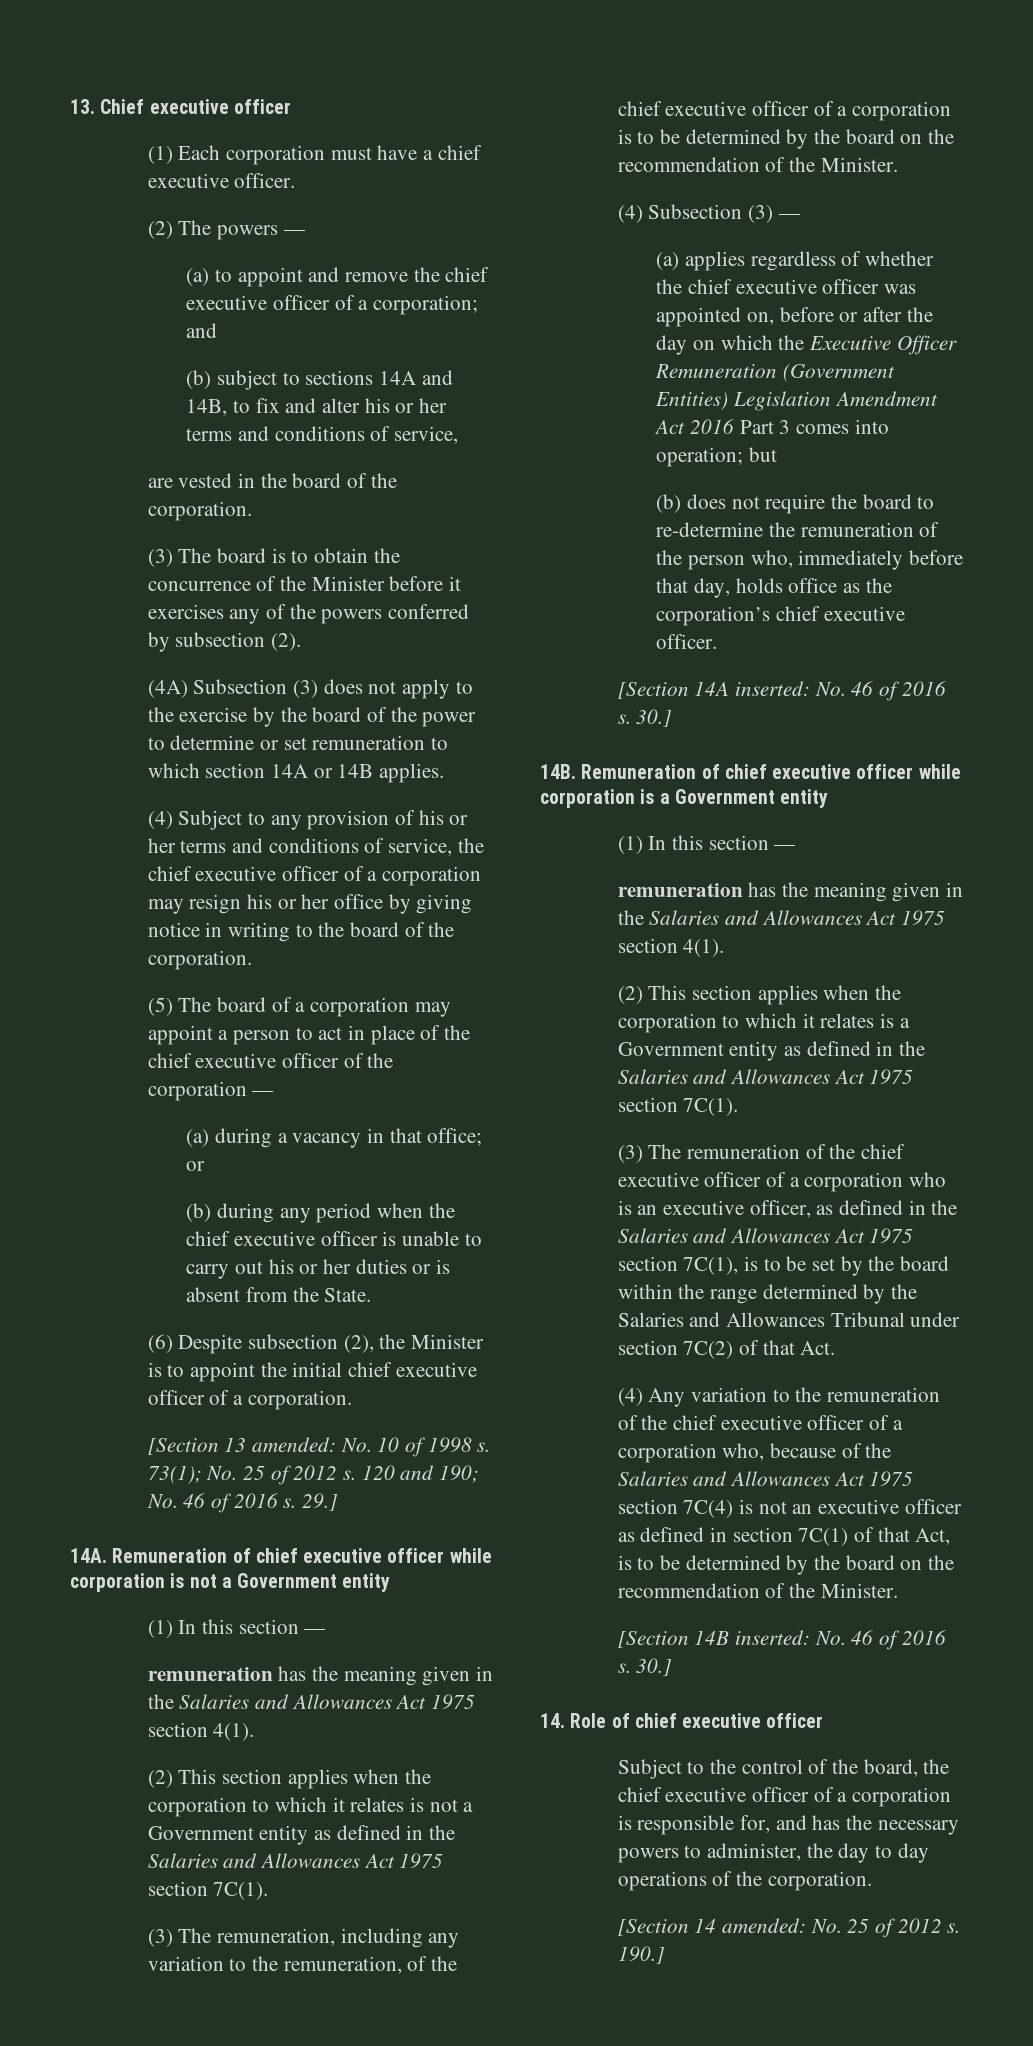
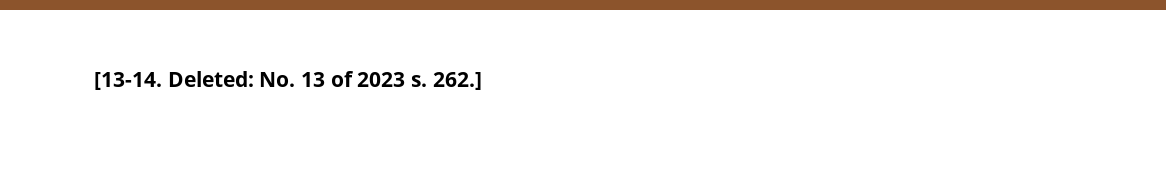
[70,99,291,114] [147,145,482,165] [147,173,296,188] [147,220,305,240] [186,267,490,287] [186,295,478,315] [186,323,218,338] [186,370,453,390] [186,398,447,416] [186,426,458,444] [147,473,397,488] [147,501,252,521] [147,548,400,567] [147,576,461,591] [147,604,469,624] [147,632,301,652] [147,679,473,699] [147,707,477,727] [147,735,448,750] [147,763,444,783] [147,810,469,830] [147,838,484,856] [147,866,481,886] [147,894,473,914] [147,922,455,942] [147,950,252,970] [147,997,451,1017] [147,1025,470,1045] [147,1053,394,1068] [147,1081,274,1101] [186,1128,483,1148] [186,1161,206,1171] [186,1203,455,1223] [186,1231,482,1246] [186,1259,450,1279] [186,1287,372,1302] [147,1334,484,1354] [147,1362,477,1382] [147,1390,352,1410] [147,1437,491,1457] [147,1465,479,1485] [146,1493,338,1513] [70,1548,492,1563] [70,1573,391,1592] [147,1619,326,1638] [147,1666,493,1686] [147,1694,475,1709] [147,1722,255,1741] [147,1769,431,1789] [147,1797,474,1817] [147,1825,455,1845] [147,1853,444,1868] [147,1881,269,1900] [147,1928,460,1948] [147,1956,457,1974] [617,101,951,121] [617,129,954,149] [617,157,898,172] [617,204,800,223] [656,251,934,271] [656,279,916,294] [656,307,933,327] [656,335,957,355] [655,364,895,382] [655,391,938,411] [654,419,889,434] [656,447,777,467] [656,494,935,514] [656,522,940,537] [656,550,963,570] [656,578,892,598] [656,606,905,626] [656,634,718,649] [617,681,946,701] [617,709,673,727] [540,764,961,779] [540,789,829,808] [617,835,796,854] [617,882,963,902] [617,910,945,925] [617,938,725,957] [617,985,901,1005] [617,1013,910,1033] [617,1041,925,1061] [617,1069,914,1084] [617,1097,739,1116] [617,1144,905,1163] [617,1172,946,1192] [617,1200,958,1218] [617,1228,914,1243] [617,1256,949,1276] [617,1284,917,1304] [617,1312,961,1327] [617,1340,836,1359] [617,1387,940,1407] [617,1415,903,1430] [617,1443,892,1463] [617,1471,914,1486] [617,1499,962,1518] [617,1527,951,1546] [617,1555,954,1575] [617,1583,898,1598] [617,1630,946,1650] [617,1658,673,1676] [540,1713,824,1728] [617,1759,950,1779] [617,1787,951,1807] [617,1815,959,1835] [617,1843,929,1863] [617,1871,872,1891] [617,1918,961,1938] [617,1946,665,1964] 13. Chief executive officer // (1) Each corporation must have a chief executive officer. // (2) The powers — // (a) to appoint and remove the chief executive officer of a corporation; and // (b) subject to sections 14A and 14B, to fix and alter his or her terms and conditions of service, // are vested in the board of the corporation. // (3) The board is to obtain the concurrence of the Minister before it exercises any of the powers conferred by subsection (2). // (4A) Subsection (3) does not apply to the exercise by the board of the power to determine or set remuneration to which section 14A or 14B applies. // (4) Subject to any provision of his or her terms and conditions of service, the chief executive officer of a corporation may resign his or her office by giving notice in writing to the board of the corporation. // (5) The board of a corporation may appoint a person to act in place of the chief executive officer of the corporation — // (a) during a vacancy in that office; or // (b) during any period when the chief executive officer is unable to carry out his or her duties or is absent from the State. // (6) Despite subsection (2), the Minister is to appoint the initial chief executive officer of a corporation. // [Section 13 amended: No. 10 of 1998 s. 73(1); No. 25 of 2012 s. 120 and 190; No. 46 of 2016 s. 29.] // 14A. Remuneration of chief executive officer while corporation is not a Government entity // (1) In this section — // remuneration has the meaning given in the Salaries and Allowances Act 1975 section 4(1). // (2) This section applies when the corporation to which it relates is not a Government entity as defined in the Salaries and Allowances Act 1975 section 7C(1). // (3) The remuneration, including any variation to the remuneration, of the chief executive officer of a corporation is to be determined by the board on the recommendation of the Minister. // (4) Subsection (3) — // (a) applies regardless of whether the chief executive officer was appointed on, before or after the day on which the Executive Officer Remuneration (Government Entities) Legislation Amendment Act 2016 Part 3 comes into operation; but // (b) does not require the board to re-determine the remuneration of the person who, immediately before that day, holds office as the corporation’s chief executive officer. // [Section 14A inserted: No. 46 of 2016 s. 30.] // 14B. Remuneration of chief executive officer while corporation is a Government entity // (1) In this section — // remuneration has the meaning given in the Salaries and Allowances Act 1975 section 4(1). // (2) This section applies when the corporation to which it relates is a Government entity as defined in the Salaries and Allowances Act 1975 section 7C(1). // (3) The remuneration of the chief executive officer of a corporation who is an executive officer, as defined in the Salaries and Allowances Act 1975 section 7C(1), is to be set by the board within the range determined by the Salaries and Allowances Tribunal under section 7C(2) of that Act. // (4) Any variation to the remuneration of the chief executive officer of a corporation who, because of the Salaries and Allowances Act 1975 section 7C(4) is not an executive officer as defined in section 7C(1) of that Act, is to be determined by the board on the recommendation of the Minister. // [Section 14B inserted: No. 46 of 2016 s. 30.] // 14. Role of chief executive officer // Subject to the control of the board, the chief executive officer of a corporation is responsible for, and has the necessary powers to administer, the day to day operations of the corporation. // [Section 14 amended: No. 25 of 2012 s. 190.] -> [94,71,482,90] [13-14. Deleted: No. 13 of 2023 s. 262.]

